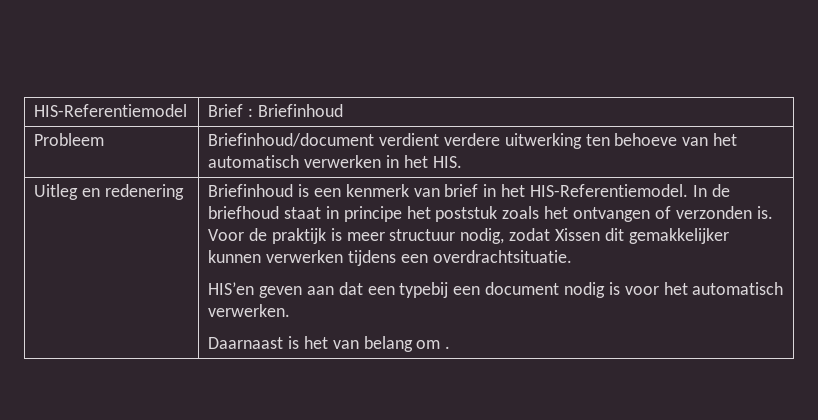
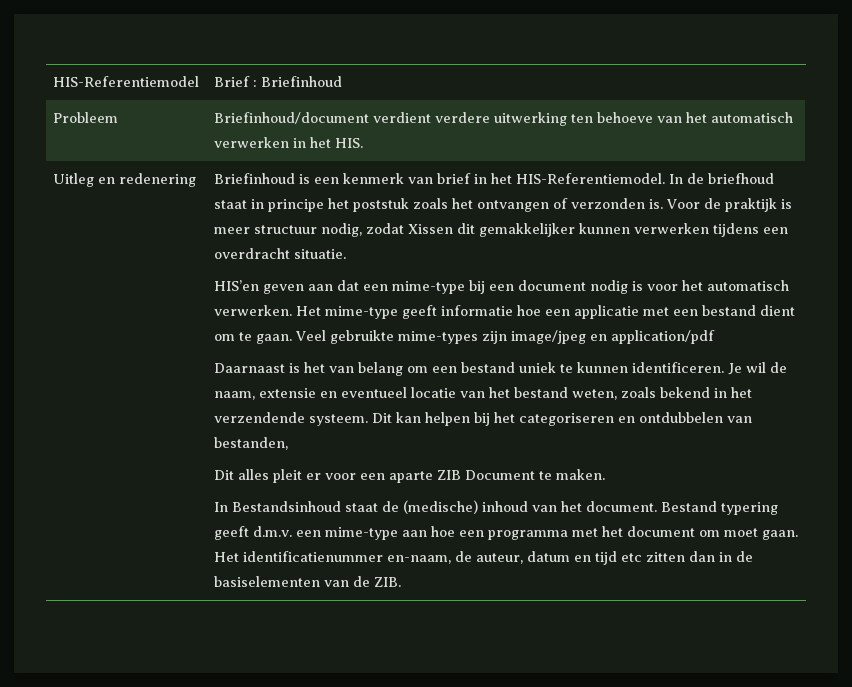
[432,250,572,263] overdrachtsituatie. -> [214,248,347,259] overdracht situatie.
[399,282,449,298] typebij -> [392,280,486,294] mime-type bij
(291, 310) none -> [296,305,796,319] [214,330,716,344] Het mime-type geeft informatie hoe een applicatie met een bestand dient om te gaan. Veel gebruikte mime-types zijn image/jpeg en application/pdf
[445,346,451,349] . -> [432,362,788,375] [214,387,753,400] [214,412,753,426] [214,437,289,450] [214,469,606,483] [214,500,779,515] [214,526,799,540] [214,551,754,565] [214,576,402,587] een bestand uniek te kunnen identificeren. Je wil de naam, extensie en eventueel locatie van het bestand weten, zoals bekend in het verzendende systeem. Dit kan helpen bij het categoriseren en ontdubbelen van bestanden, // Dit alles pleit er voor een aparte ZIB Document te maken. // In Bestandsinhoud staat de (medische) inhoud van het document. Bestand typering geeft d.m.v. een mime-type aan hoe een programma met het document om moet gaan. Het identificatienummer en-naam, de auteur, datum en tijd etc zitten dan in de basiselementen van de ZIB.

